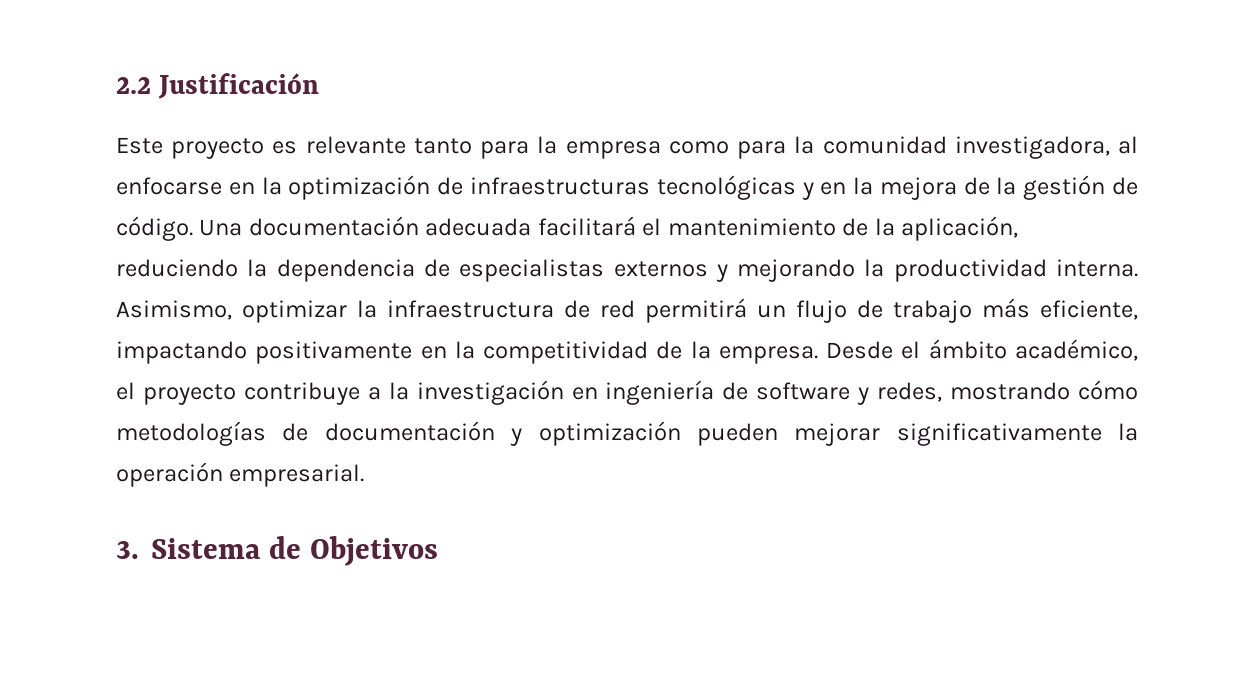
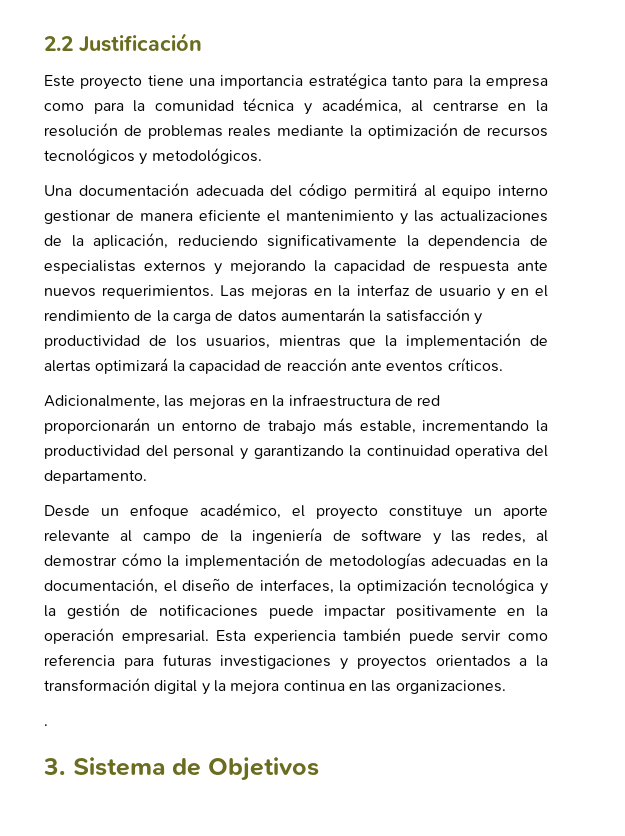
[272,136,406,154] es relevante -> [147,73,387,89] tiene una importancia estratégica
[954,136,1139,159] [116,175,1139,200] [116,216,836,241] investigadora, al enfocarse en la optimización de infraestructuras tecnológicas y en la mejora de la gestión de código. Una documentación adecuada facilitará el mantenimiento -> [243,98,549,115] [44,123,548,139] [44,148,262,165] [44,183,548,199] [44,209,548,225] técnica y académica, al centrarse en la resolución de problemas reales mediante la optimización de recursos tecnológicos y metodológicos. // Una documentación adecuada del código permitirá al equipo interno gestionar de manera eficiente el mantenimiento y las actualizaciones
(238, 268) none -> [267,234,398,249] significativamente
[893,259,1138,282] [116,298,1138,323] [116,339,1138,364] [116,380,1138,405] [116,421,1138,446] [116,462,365,487] productividad interna. Asimismo, optimizar la infraestructura de red permitirá un flujo de trabajo más eficiente, impactando positivamente en la competitividad de la empresa. Desde el ámbito académico, el proyecto contribuye a la investigación en ingeniería de software y redes, mostrando cómo metodologías de documentación y optimización pueden mejorar significativamente la operación empresarial. -> [334,260,548,274] [44,284,548,300] [44,308,482,325] [44,333,548,349] [44,358,503,374] [44,394,441,410] [44,418,548,435] [44,445,548,460] [44,470,147,484] [44,503,548,520] [44,528,548,545] [44,553,548,569] [44,578,548,595] [44,603,548,619] [44,628,548,644] [44,654,548,670] [44,678,506,695] [44,724,48,726] capacidad de respuesta ante nuevos requerimientos. Las mejoras en la interfaz de usuario y en el rendimiento de la carga de datos aumentarán la satisfacción y productividad de los usuarios, mientras que la implementación de alertas optimizará la capacidad de reacción ante eventos críticos. // Adicionalmente, las mejoras en la infraestructura de red proporcionarán un entorno de trabajo más estable, incrementando la productividad del personal y garantizando la continuidad operativa del departamento. // Desde un enfoque académico, el proyecto constituye un aporte relevante al campo de la ingeniería de software y las redes, al demostrar cómo la implementación de metodologías adecuadas en la documentación, el diseño de interfaces, la optimización tecnológica y la gestión de notificaciones puede impactar positivamente en la operación empresarial. Esta experiencia también puede servir como referencia para futuras investigaciones y proyectos orientados a la transformación digital y la mejora continua en las organizaciones. // .

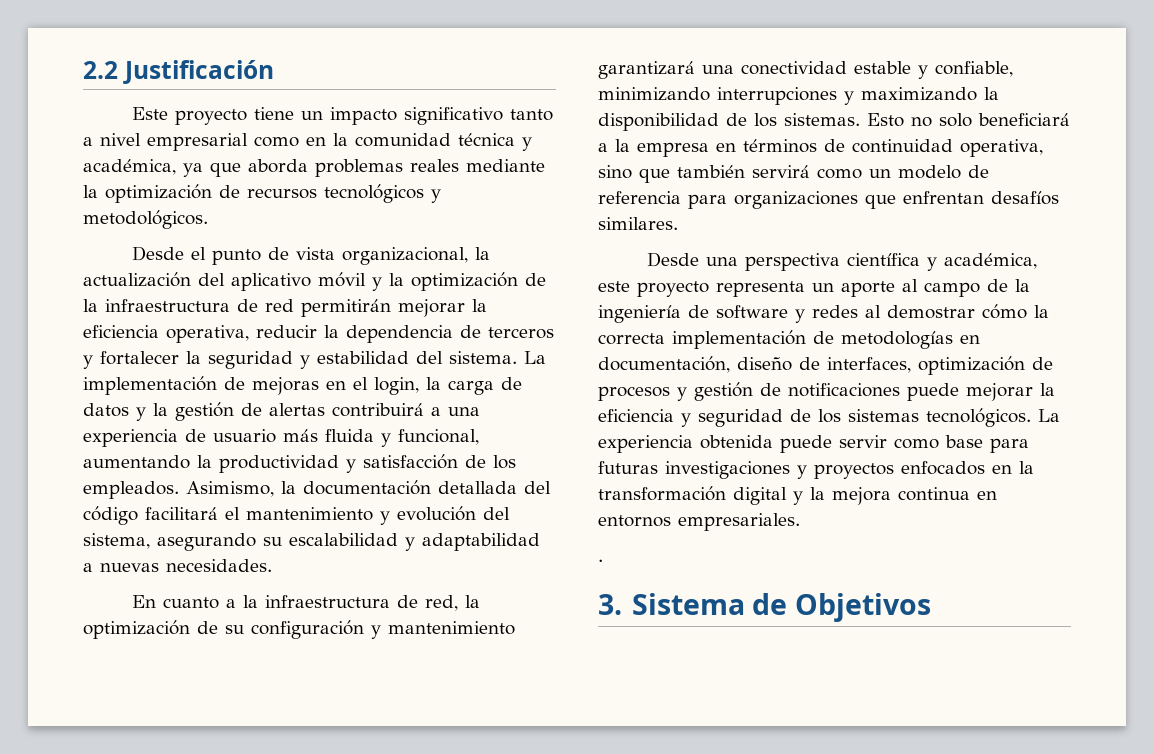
[189,73,548,89] [44,102,124,114] una importancia estratégica tanto para la empresa como para -> [301,107,554,125] [83,133,326,151] un impacto significativo tanto a nivel empresarial como en
[411,100,549,112] [44,123,142,137] al centrarse en la resolución de -> [183,159,308,177] ya que aborda
[44,183,548,199] [44,209,548,225] [44,233,548,249] [44,260,548,275] [44,284,548,300] [44,308,482,325] [44,333,548,349] [44,358,503,374] [44,394,441,410] [44,418,548,435] [44,445,548,460] [44,470,147,484] [44,503,463,520] Una documentación adecuada del código permitirá al equipo interno gestionar de manera eficiente el mantenimiento y las actualizaciones de la aplicación, reduciendo significativamente la dependencia de especialistas externos y mejorando la capacidad de respuesta ante nuevos requerimientos. Las mejoras en la interfaz de usuario y en el rendimiento de la carga de datos aumentarán la satisfacción y productividad de los usuarios, mientras que la implementación de alertas optimizará la capacidad de reacción ante eventos críticos. // Adicionalmente, las mejoras en la infraestructura de red proporcionarán un entorno de trabajo más estable, incrementando la productividad del personal y garantizando la continuidad operativa del departamento. // Desde un enfoque académico, el proyecto constituye -> [132,246,491,265] [83,272,546,291] [83,299,487,317] [83,325,554,343] [83,351,546,369] [83,376,522,395] [83,402,480,421] [83,429,479,447] [83,454,516,473] [83,480,551,499] [83,506,510,525] [83,533,540,551] [83,559,272,572] [132,595,481,611] [83,620,515,639] [598,61,1013,79] [598,87,999,105] [598,113,1070,131] [598,139,1043,157] [598,165,989,183] [598,191,1059,209] [598,217,678,230] [647,252,1038,271] [598,281,805,297] Desde el punto de vista organizacional, la actualización del aplicativo móvil y la optimización de la infraestructura de red permitirán mejorar la eficiencia operativa, reducir la dependencia de terceros y fortalecer la seguridad y estabilidad del sistema. La implementación de mejoras en el login, la carga de datos y la gestión de alertas contribuirá a una experiencia de usuario más fluida y funcional, aumentando la productividad y satisfacción de los empleados. Asimismo, la documentación detallada del código facilitará el mantenimiento y evolución del sistema, asegurando su escalabilidad y adaptabilidad a nuevas necesidades. // En cuanto a la infraestructura de red, la optimización de su configuración y mantenimiento garantizará una conectividad estable y confiable, minimizando interrupciones y maximizando la disponibilidad de los sistemas. Esto no solo beneficiará a la empresa en términos de continuidad operativa, sino que también servirá como un modelo de referencia para organizaciones que enfrentan desafíos similares. // Desde una perspectiva científica y académica, este proyecto representa
[44,530,110,542] relevante -> (895, 289) none
[451,530,526,544] las redes, -> [812,305,858,318] redes
(179, 561) none -> [598,333,665,345] correcta
[431,555,548,567] [44,578,548,595] [44,603,548,619] [44,628,402,644] adecuadas en la documentación, el diseño de interfaces, la optimización tecnológica y la gestión de notificaciones puede impactar positivamente en la operación empresarial. Esta experiencia también -> [960,335,980,344] [598,356,1053,375] [598,382,1055,401] [598,408,1060,427] [598,435,773,453] en documentación, diseño de interfaces, optimización de procesos y gestión de notificaciones puede mejorar la eficiencia y seguridad de los sistemas tecnológicos. La experiencia obtenida
[44,654,115,666] referencia -> [945,435,983,448] base
[435,655,528,667] orientados a -> [901,461,1012,475] enfocados en
[371,680,506,694] las organizaciones. -> [598,513,800,531] entornos empresariales.

